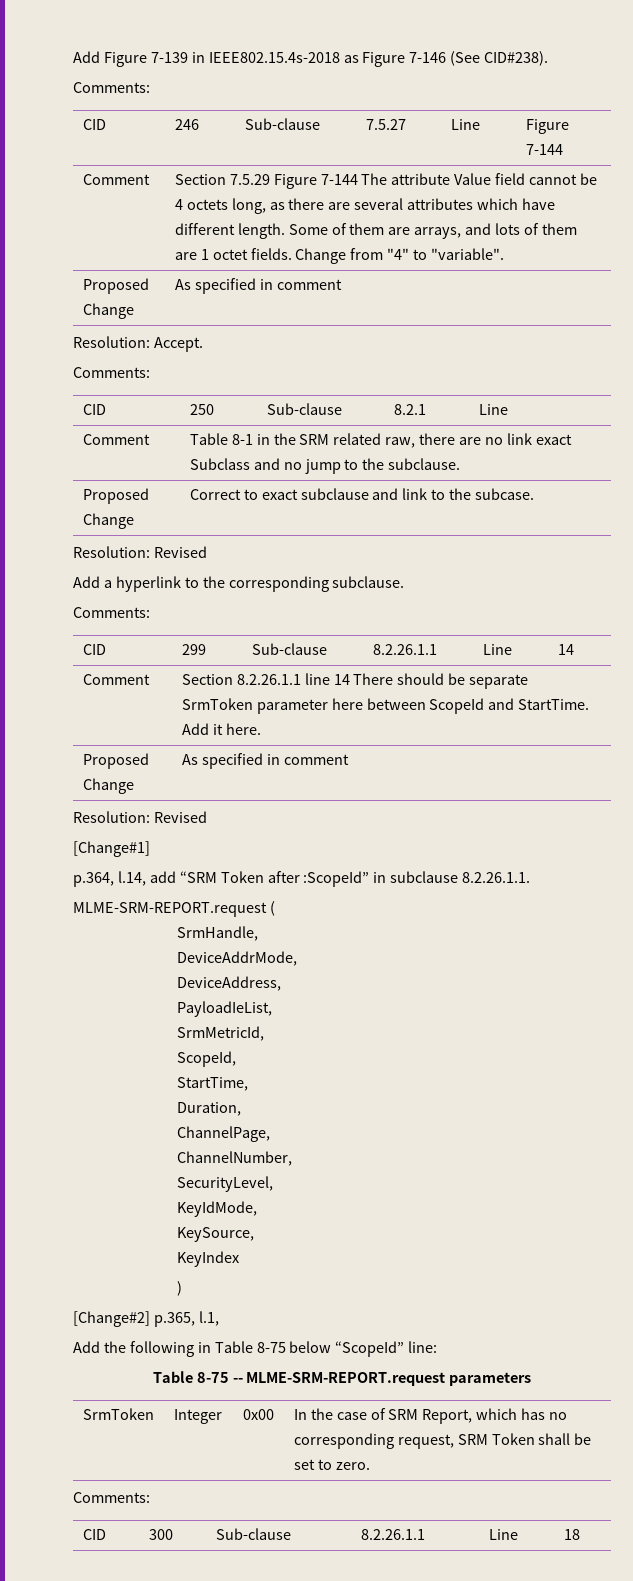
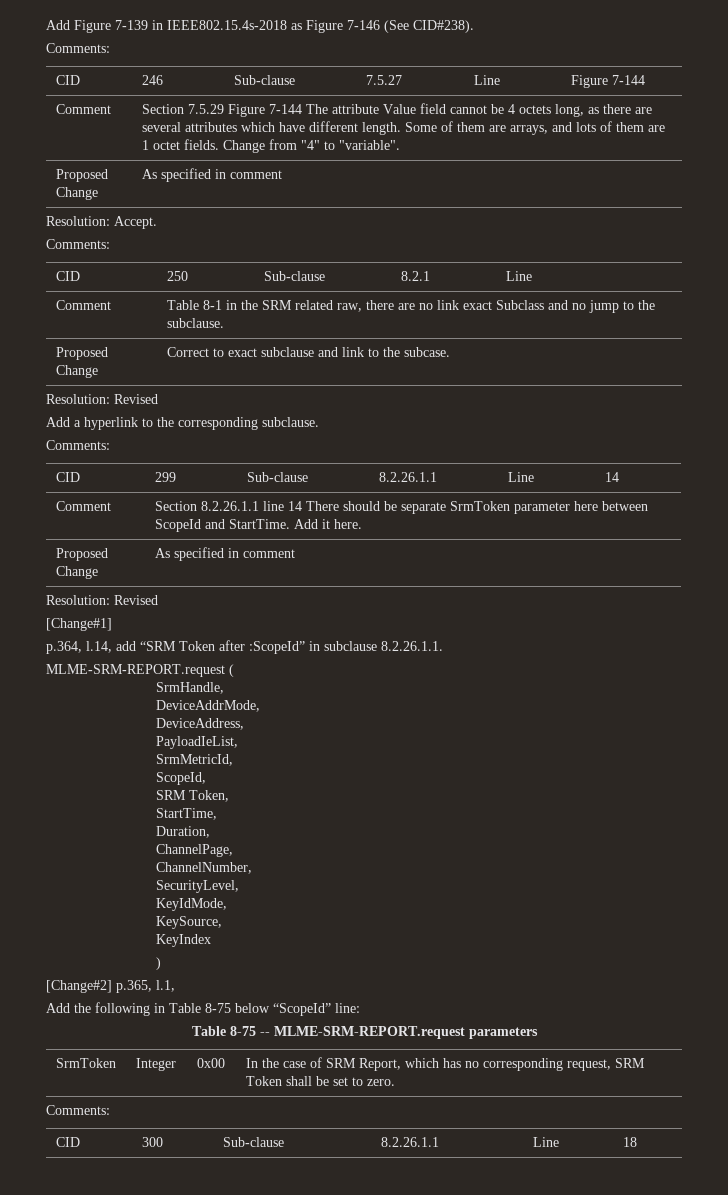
(236, 1059) none -> [156,790,230,802] // SRM Token,

